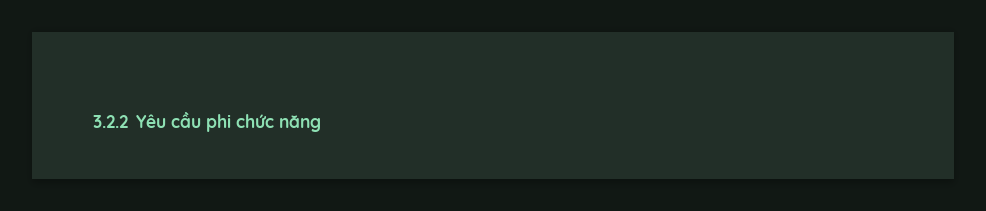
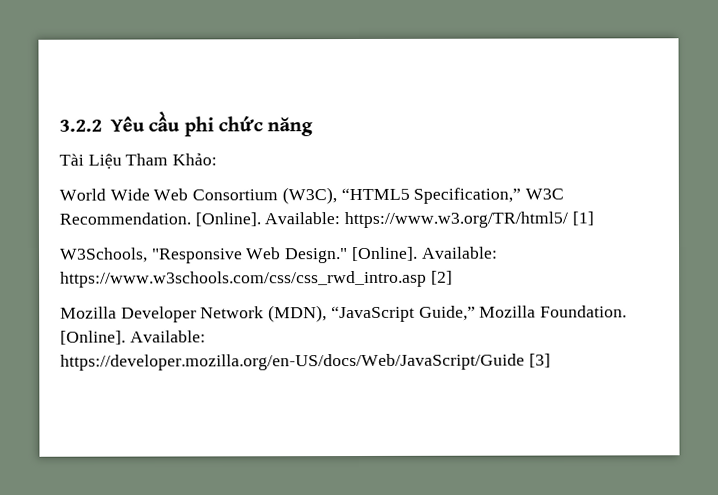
(321, 123) none -> [59,153,218,169] [59,187,565,205] [59,211,594,229] [59,246,498,264] [60,270,453,288] [60,305,628,323] [60,330,206,345] [60,353,551,371] // Tài Liệu Tham Khảo: // World Wide Web Consortium (W3C), “HTML5 Specification,” W3C Recommendation. [Online]. Available: https://www.w3.org/TR/html5/ [1] // W3Schools, "Responsive Web Design." [Online]. Available: https://www.w3schools.com/css/css_rwd_intro.asp [2] // Mozilla Developer Network (MDN), “JavaScript Guide,” Mozilla Foundation. [Online]. Available: https://developer.mozilla.org/en-US/docs/Web/JavaScript/Guide [3]

